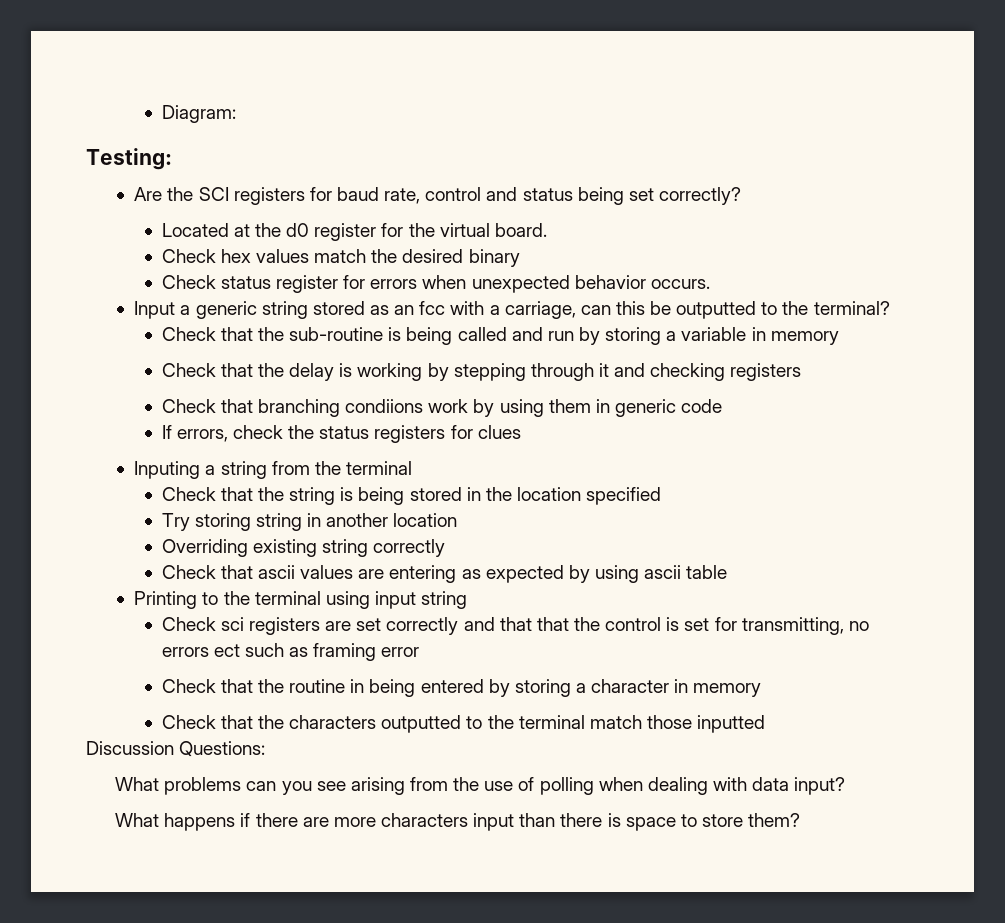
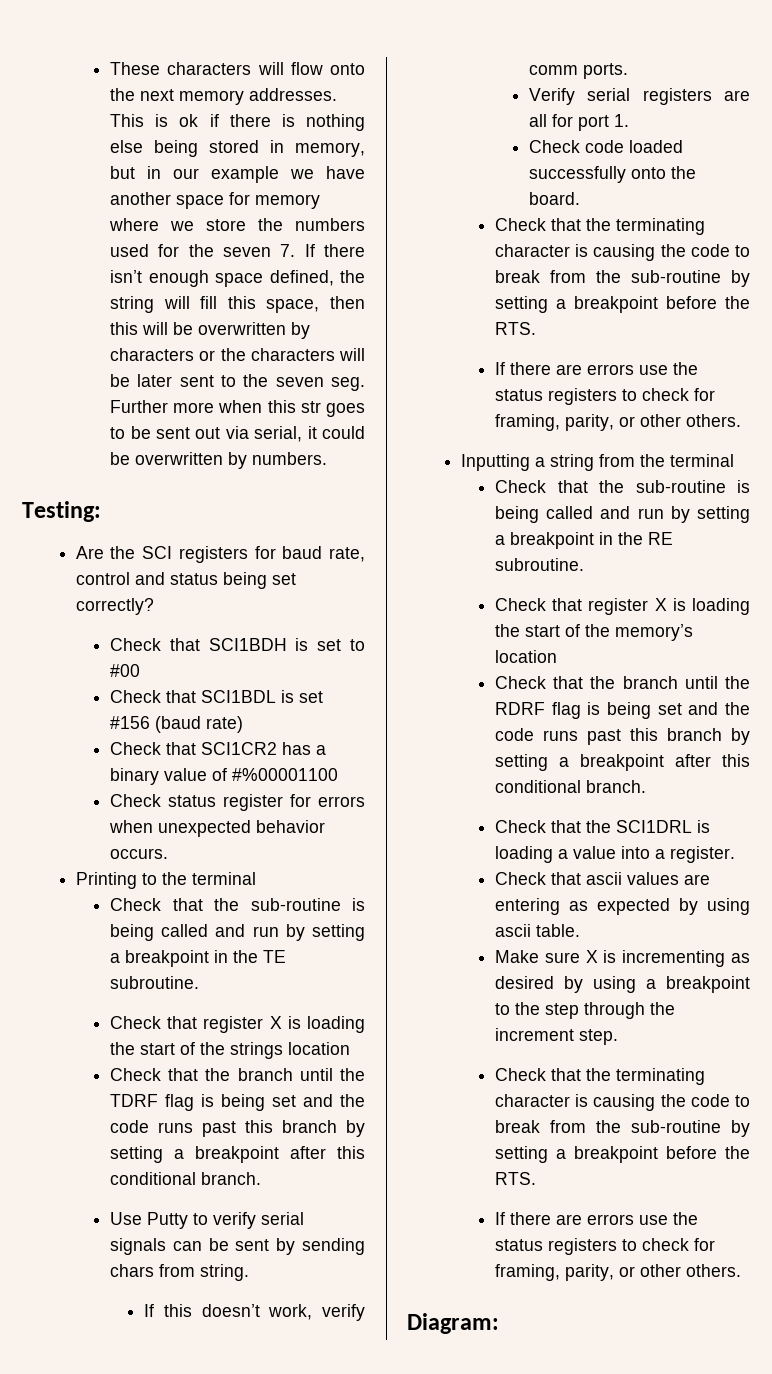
[161,105,236,123] Diagram: -> [110,62,366,75] [110,88,338,105] [110,114,366,131] [110,140,366,157] [110,166,366,183] [110,192,321,209] [109,218,366,231] [110,244,365,257] [110,270,366,287] [110,296,365,313] [110,322,311,339] [110,348,366,361] [110,374,365,391] [110,400,366,417] [110,426,365,442] [110,452,328,469] These characters will flow onto the next memory addresses. This is ok if there is nothing else being stored in memory, but in our example we have another space for memory where we store the numbers used for the seven 7. If there isn’t enough space defined, the string will fill this space, then this will be overwritten by characters or the characters will be later sent to the seven seg. Further more when this str goes to be sent out via serial, it could be overwritten by numbers.
[161,223,547,241] [161,249,520,267] Located at the d0 register for the virtual board. // Check hex values match the desired binary -> [110,638,365,651] [110,664,141,677] [110,690,324,703] [110,716,244,733] [110,742,327,755] [110,768,339,785] Check that SCI1BDH is set to #00 // Check that SCI1BDL is set #156 (baud rate) // Check that SCI1CR2 has a binary value of #%00001100
[134,301,890,319] Input a generic string stored as an fcc with a carriage, can this be outputted to the terminal? -> [75,872,256,889] Printing to the terminal
[605,327,839,345] [161,363,802,381] [161,399,723,417] [161,425,521,443] [134,461,201,479] storing a variable in memory // Check that the delay is working by stepping through it and checking registers // Check that branching condiions work by using them in generic code // If errors, check the status registers for clues // Inputing -> [312,924,366,941] [110,950,287,967] [110,976,200,989] [110,1016,366,1033] [110,1042,351,1059] [110,1068,366,1081] [110,1094,365,1111] [110,1120,366,1137] [110,1146,366,1163] [110,1172,262,1185] [110,1212,305,1229] [110,1238,365,1255] [110,1264,250,1281] [144,1304,365,1321] [529,63,629,79] [529,88,750,105] [529,114,630,131] [529,140,684,153] [529,166,697,183] [529,192,581,205] [495,218,706,235] [495,244,750,261] [495,270,750,287] [495,296,750,313] [495,322,537,335] [495,362,699,375] [495,388,716,405] [495,414,742,431] [460,454,530,471] setting a breakpoint in the TE subroutine. // Check that register X is loading the start of the strings location // Check that the branch until the TDRF flag is being set and the code runs past this branch by setting a breakpoint after this conditional branch. // Use Putty to verify serial signals can be sent by sending chars from string. // If this doesn’t work, verify comm ports. // Verify serial registers are all for port 1. // Check code loaded successfully onto the board. // Check that the terminating character is causing the code to break from the sub-routine by setting a breakpoint before the RTS. // If there are errors use the status registers to check for framing, parity, or other others. // Inputting
[289,487,662,505] [161,513,458,531] [161,539,446,557] string is being stored in the location specified // Try storing string in another location // Overriding existing string correctly -> [635,480,750,493] [495,506,750,523] [495,532,674,549] [495,558,585,571] [495,598,750,615] [495,624,694,641] [495,650,558,663] [495,676,750,689] [495,702,750,719] [495,728,750,745] [495,754,750,771] [495,780,647,793] [495,820,711,833] [495,846,736,863] sub-routine is being called and run by setting a breakpoint in the RE subroutine. // Check that register X is loading the start of the memory’s location // Check that the branch until the RDRF flag is being set and the code runs past this branch by setting a breakpoint after this conditional branch. // Check that the SCI1DRL is loading a value into a register.
[686,565,728,579] [134,591,468,609] [161,617,869,635] [161,643,420,661] [161,679,762,697] [161,715,766,733] [86,741,266,757] [115,777,846,795] [115,813,801,831] table // Printing to the terminal using input string // Check sci registers are set correctly and that that the control is set for transmitting, no errors ect such as framing error // Check that the routine in being entered by storing a character in memory // Check that the characters outputted to the terminal match those inputted // Discussion Questions: // What problems can you see arising from the use of polling when dealing with data input? // What happens if there are more characters input than there is space to store them? -> [536,924,581,937] [495,950,750,967] [495,976,750,993] [495,1002,676,1019] [495,1028,619,1045] [495,1068,706,1085] [495,1094,750,1111] [495,1120,750,1137] [495,1146,750,1163] [495,1172,537,1185] [495,1212,699,1225] [495,1238,716,1255] [495,1264,742,1281] [407,1313,499,1334] table. // Make sure X is incrementing as desired by using a breakpoint to the step through the increment step. // Check that the terminating character is causing the code to break from the sub-routine by setting a breakpoint before the RTS. // If there are errors use the status registers to check for framing, parity, or other others. // Diagram:

